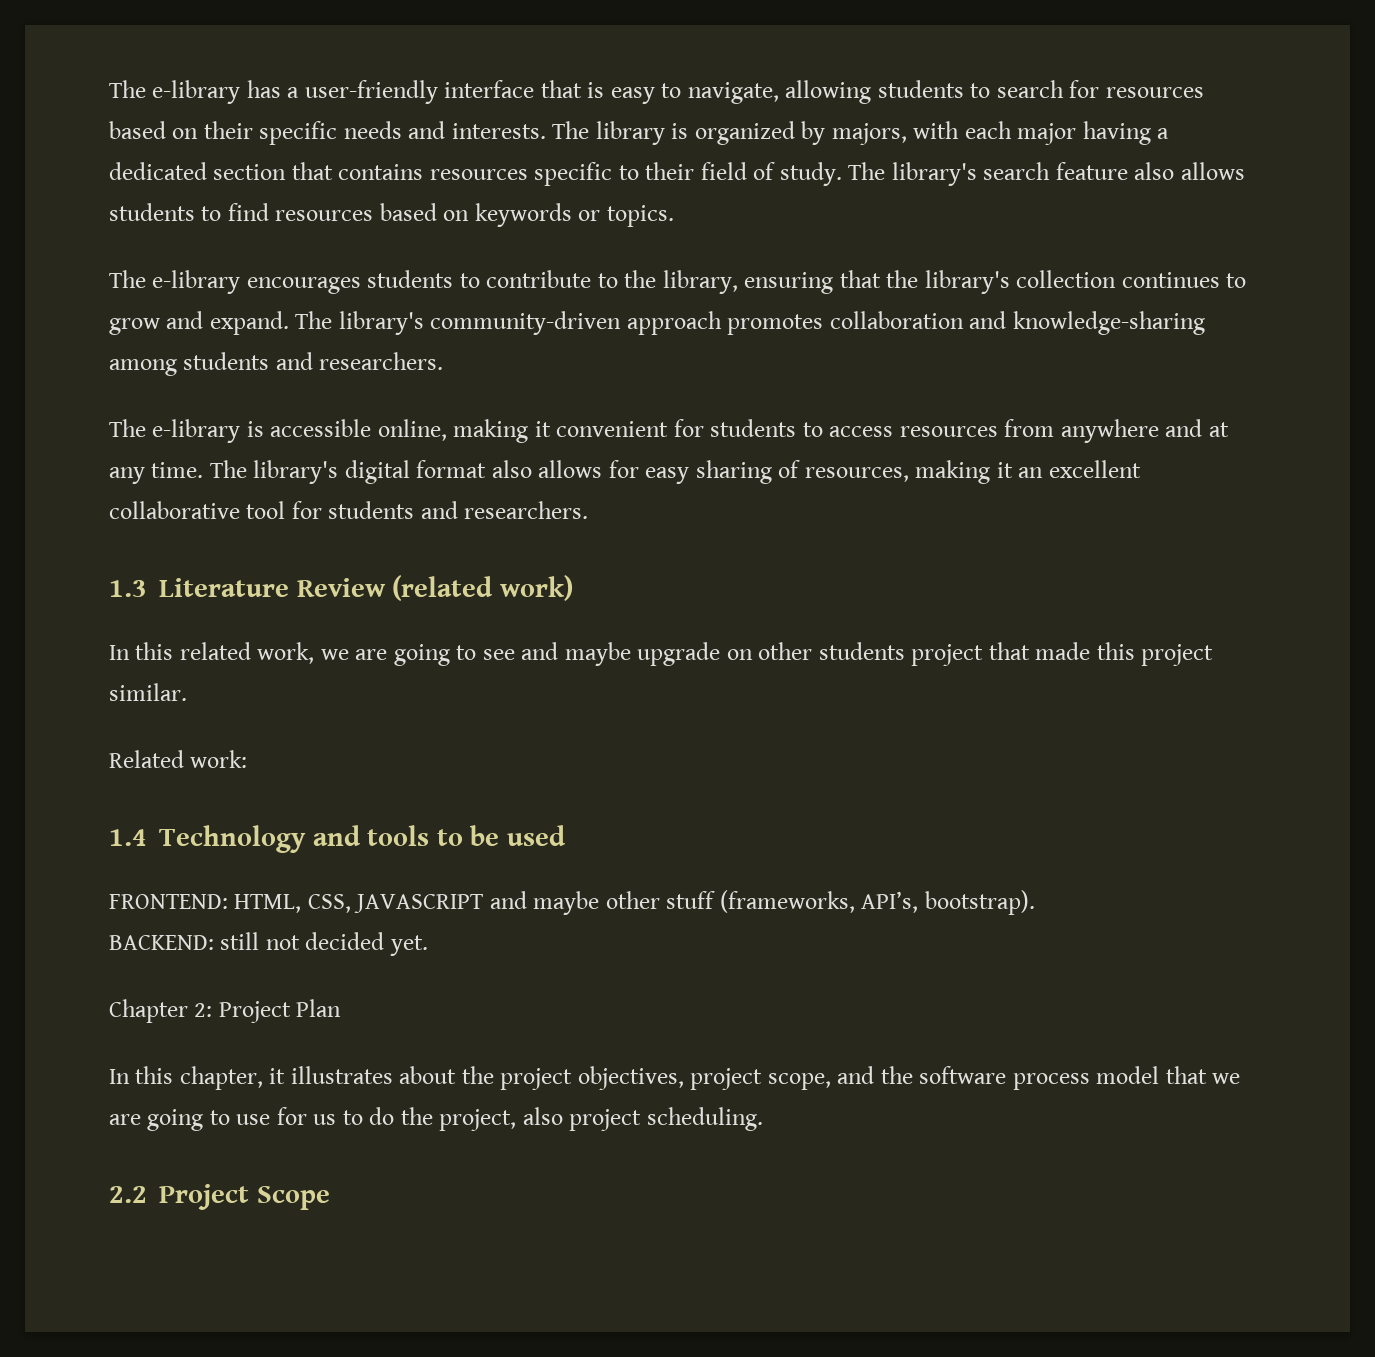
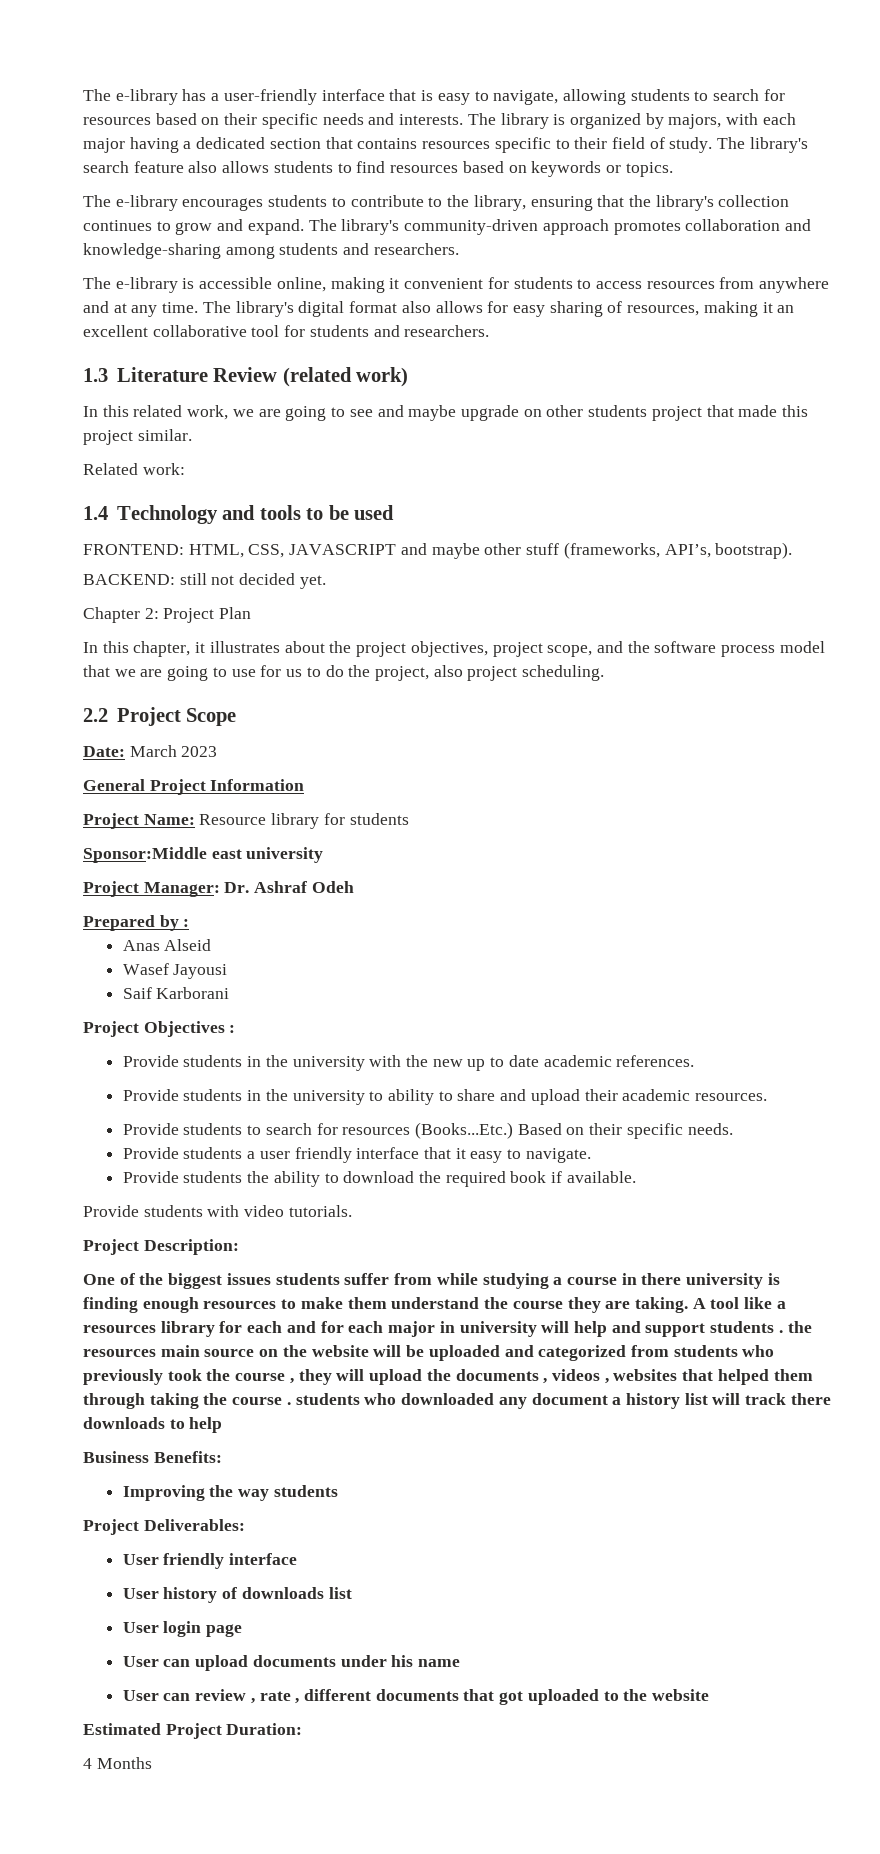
(330, 1198) none -> [83,745,218,757] [83,779,305,795] [83,813,409,829] [83,847,324,863] [83,881,354,897] [83,915,190,931] [122,939,212,951] [122,963,228,979] [122,987,230,999] [83,1021,236,1037] [122,1055,695,1071] [122,1089,768,1105] [122,1122,733,1139] [122,1147,591,1163] [122,1171,636,1187] [83,1205,352,1217] [83,1239,239,1255] [83,1273,780,1289] [83,1297,786,1313] [83,1321,812,1337] [83,1345,775,1361] [83,1369,813,1385] [83,1393,831,1409] [83,1417,223,1433] [83,1451,222,1463] [122,1485,338,1501] [83,1519,245,1535] [122,1553,298,1569] [122,1587,352,1603] [122,1621,243,1637] [122,1655,460,1671] [122,1689,710,1705] [83,1723,303,1739] [83,1757,152,1769] // Date: March 2023 // General Project Information // Project Name: Resource library for students // Sponsor:Middle east university // Project Manager: Dr. Ashraf Odeh // Prepared by : // Anas Alseid // Wasef Jayousi // Saif Karborani // Project Objectives : // Provide students in the university with the new up to date academic references. // Provide students in the university to ability to share and upload their academic resources. // Provide students to search for resources (Books...Etc.) Based on their specific needs. // Provide students a user friendly interface that it easy to navigate. // Provide students the ability to download the required book if available. // Provide students with video tutorials. // Project Description: // One of the biggest issues students suffer from while studying a course in there university is finding enough resources to make them understand the course they are taking. A tool like a resources library for each and for each major in university will help and support students . the resources main source on the website will be uploaded and categorized from students who previously took the course , they will upload the documents , videos , websites that helped them through taking the course . students who downloaded any document a history list will track there downloads to help // Business Benefits: // Improving the way students // Project Deliverables: // User friendly interface // User history of downloads list // User login page // User can upload documents under his name // User can review , rate , different documents that got uploaded to the website // Estimated Project Duration: // 4 Months

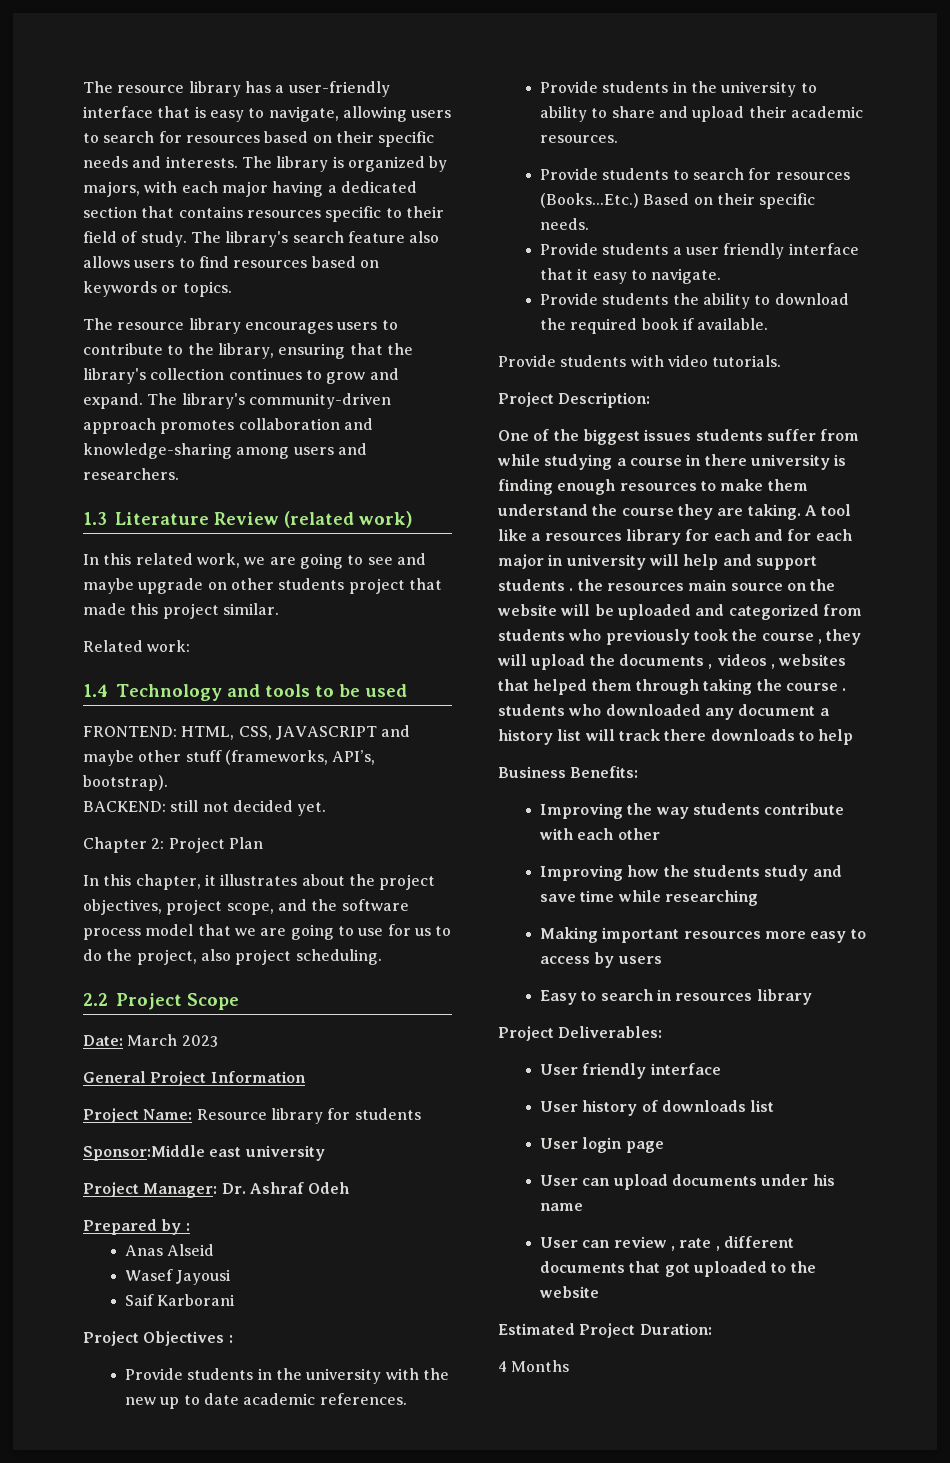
[83,89,178,105] The e-library -> [83,81,241,97] The resource library
[630,89,690,101] students -> [411,110,452,118] users
[273,161,333,173] students -> [134,260,175,268] users
[115,195,328,211] e-library encourages students -> [117,318,378,334] resource library encourages users
[279,243,459,255] [83,277,830,293] [83,301,795,317] [83,325,369,337] students and researchers. // The e-library is accessible online, making it convenient for students to access resources from anywhere and at any time. The library's digital format also allows for easy sharing of resources, making it an excellent collaborative tool for students -> [293,447,334,455] users
(338, 1491) none -> [764,803,845,815] [539,828,660,840] [540,865,842,881] [540,890,758,906] [540,927,866,943] [540,952,662,968] [540,989,812,1005] contribute with each other // Improving how the students study and save time while researching // Making important resources more easy to access by users // Easy to search in resources library

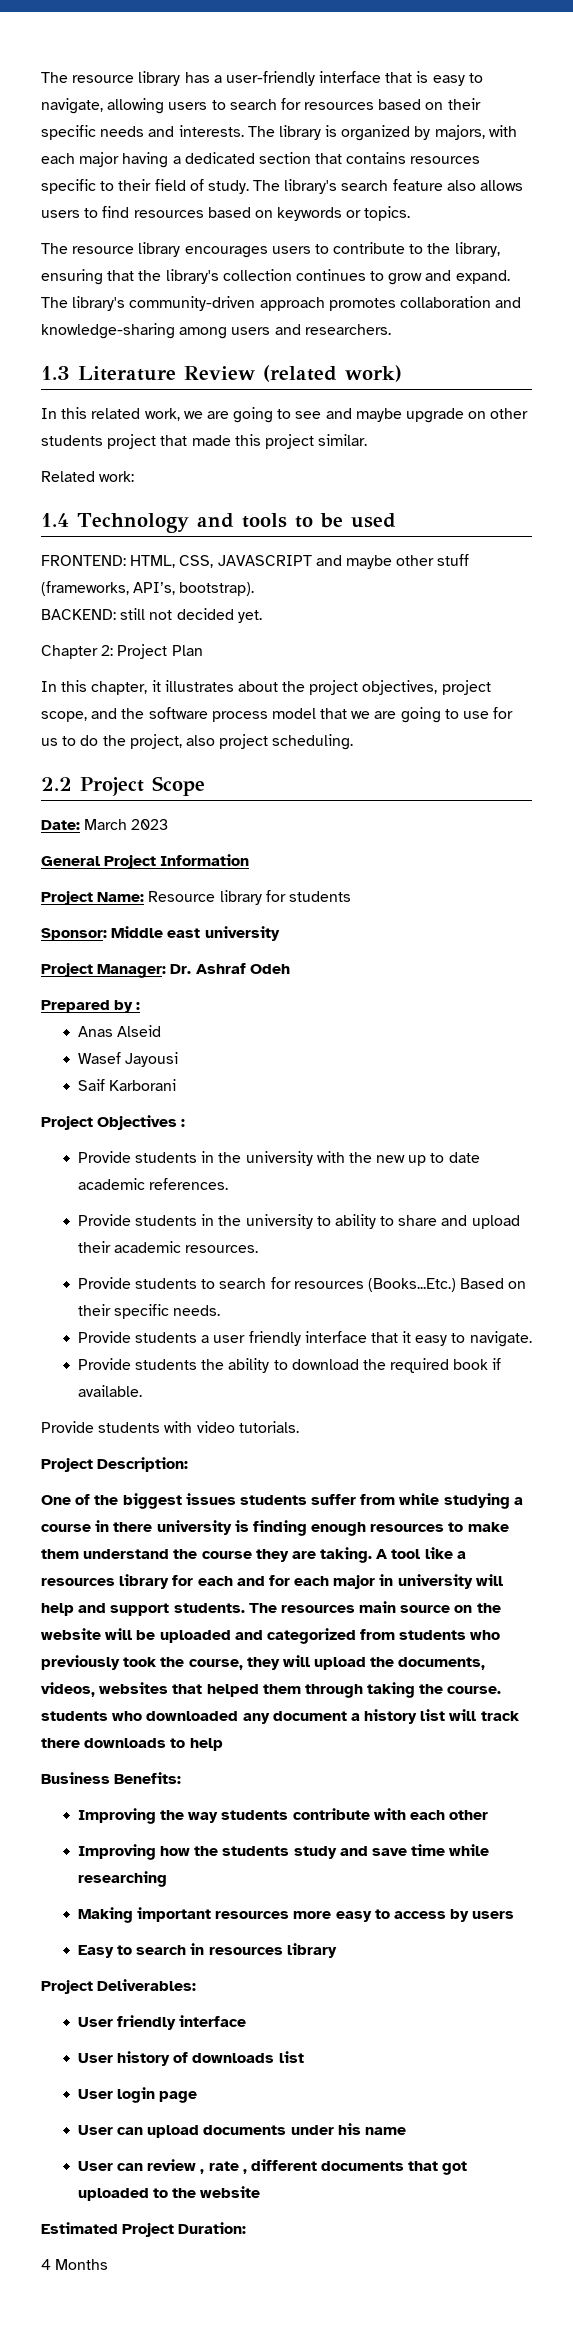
[83,1145,205,1161] Sponsor:Middle -> [41,926,164,941] Sponsor: Middle
[498,579,603,591] students . the -> [173,1603,277,1613] students. The
[761,633,822,644] course , -> [188,1659,243,1670] course,
[618,654,775,669] documents , videos , -> [398,1657,486,1670] [41,1682,95,1697] documents, videos,
[785,683,847,691] course . -> [447,1686,502,1694] course.

